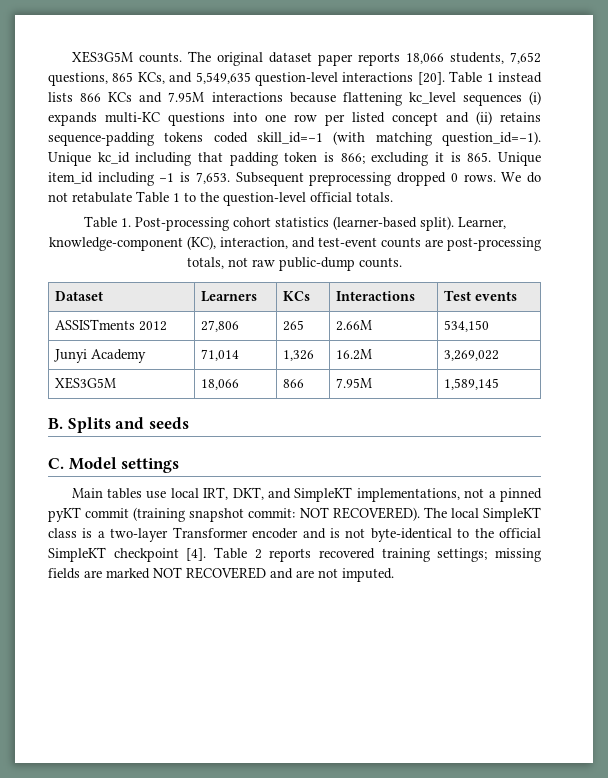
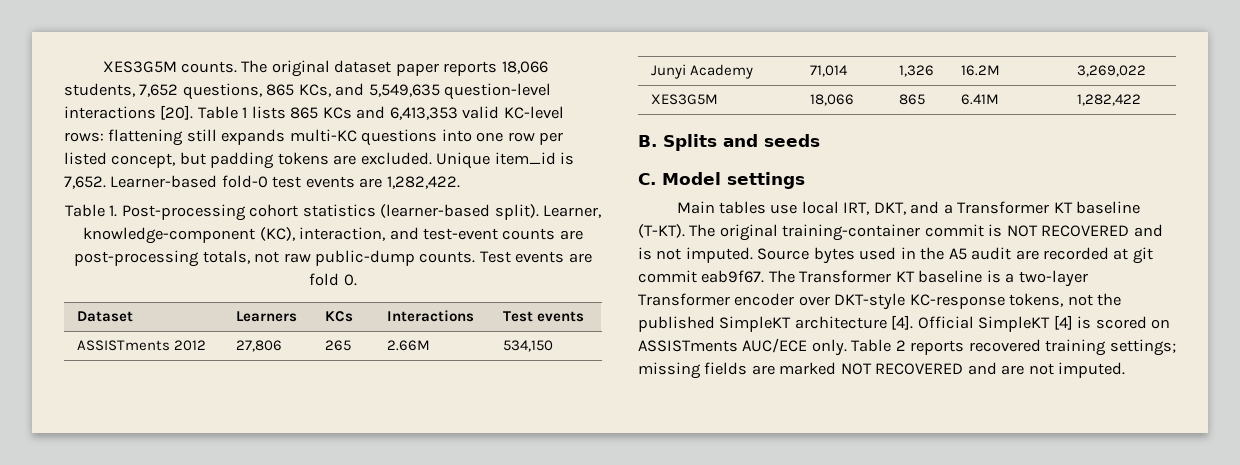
[497,72,542,83] [48,91,541,106] instead lists 866 KCs and 7.95M interactions because flattening kc_level sequences (i) -> [251,106,564,120] [64,129,217,146] lists 865 KCs and 6,413,353 valid KC-level rows: flattening still
[392,111,541,126] [48,131,541,146] [48,152,541,166] [48,172,542,186] [48,191,393,206] concept and (ii) retains sequence-padding tokens coded skill_id=−1 (with matching question_id=−1). Unique kc_id including that padding token is 866; excluding it is 865. Unique item_id including −1 is 7,653. Subsequent preprocessing dropped 0 rows. We do not retabulate Table 1 to the question-level official totals. -> [111,152,575,169] [64,175,460,189] concept, but padding tokens are excluded. Unique item_id is 7,652. Learner-based fold-0 test events are 1,282,422.
(402, 262) none -> [479,251,592,263] [309,273,357,286] Test events are fold 0.
[283,379,305,388] [336,378,373,388] [444,378,500,390] 866 | 7.95M | 1,589,145 -> [898,94,925,105] [960,94,999,105] [1076,94,1141,106] 865 | 6.41M | 1,282,422
[294,487,542,502] [48,507,541,522] [48,528,77,538] SimpleKT implementations, not a pinned pyKT commit (training snapshot commit: NOT RECOVERED). The local SimpleKT class -> [943,201,1141,214] [638,224,1163,241] [638,247,1153,264] [638,270,983,283] a Transformer KT baseline (T-KT). The original training-container commit is NOT RECOVERED and is not imputed. Source bytes used in the A5 audit are recorded at git commit eab9f67. The Transformer KT baseline
[302,528,542,542] [48,547,207,562] and is not byte-identical to the official SimpleKT checkpoint [4]. -> [798,293,1122,310] [638,315,1171,332] [638,338,847,356] over DKT-style KC-response tokens, not the published SimpleKT architecture [4]. Official SimpleKT [4] is scored on ASSISTments AUC/ECE only.

